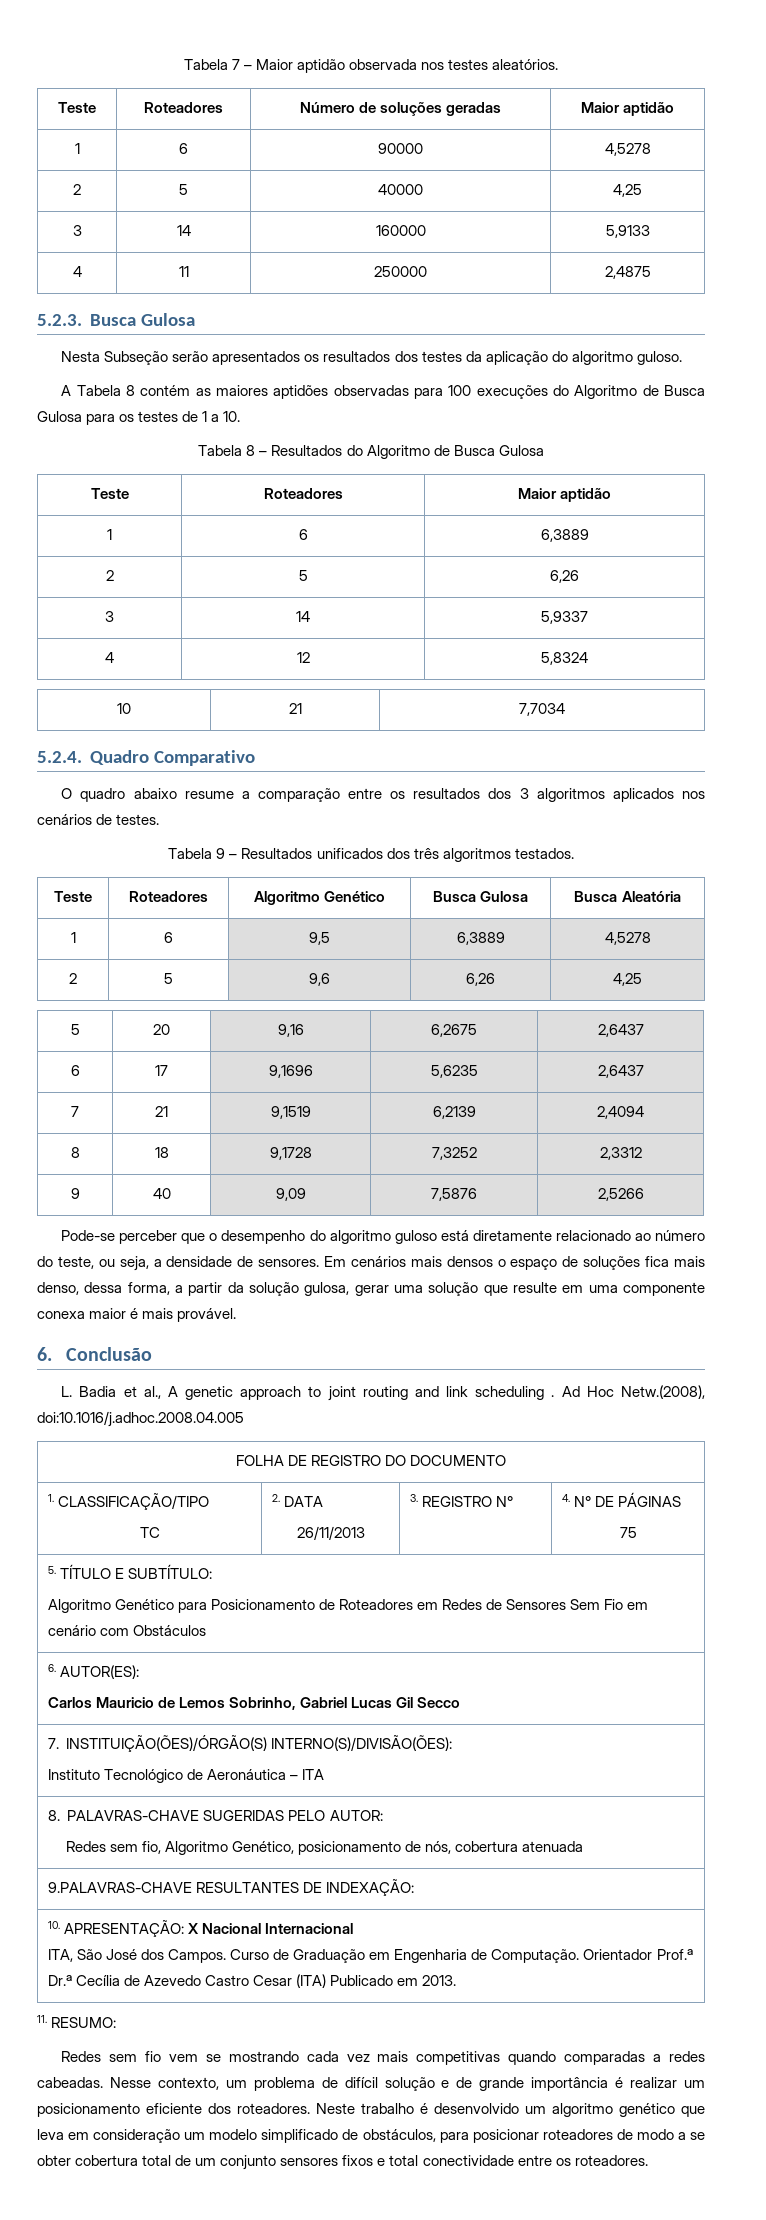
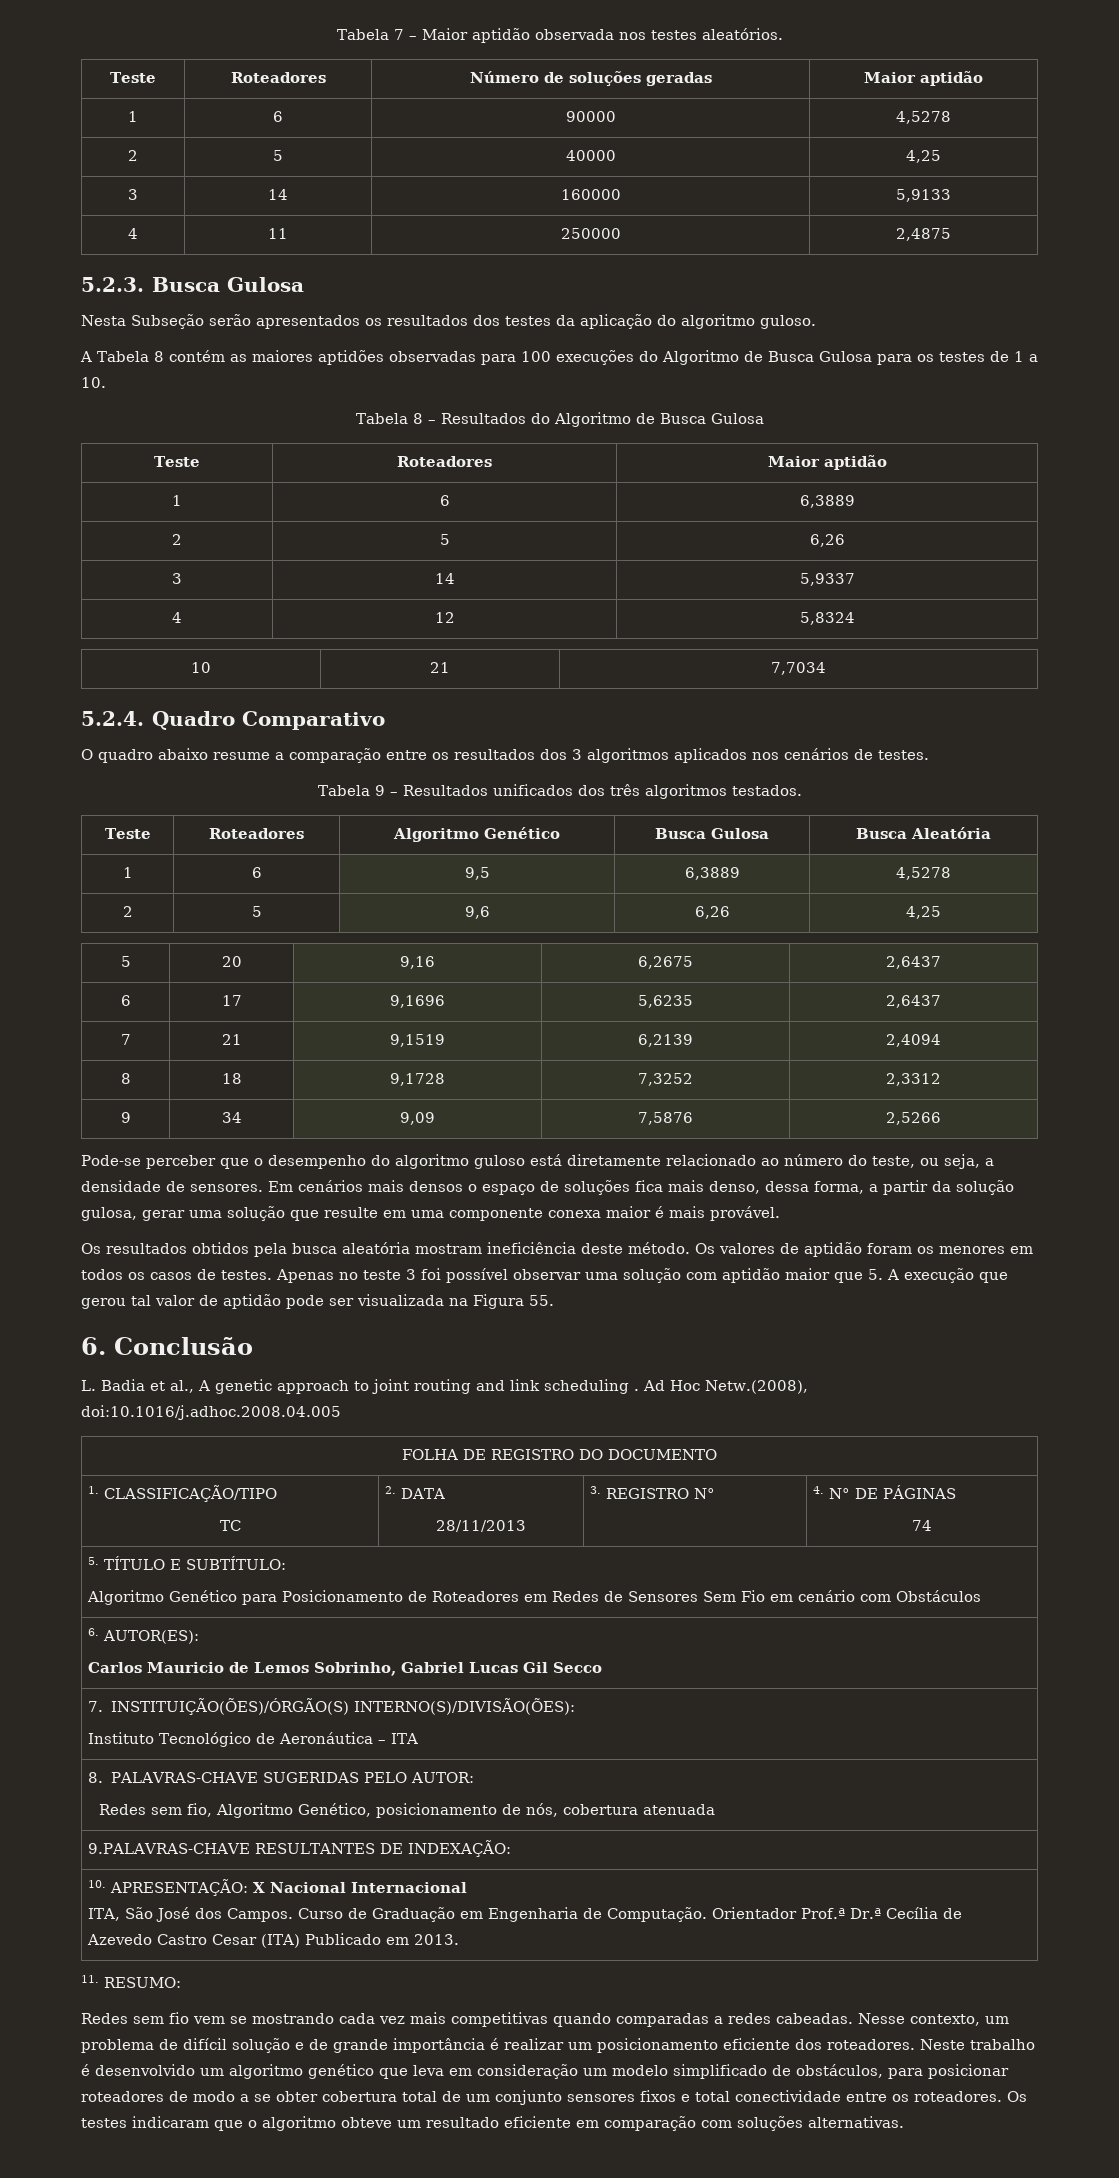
[152,1188,171,1199] 40 -> [221,1112,242,1123] 34
(237, 1315) none -> [81,1242,1033,1257] [81,1268,1008,1283] [81,1294,554,1309] // Os resultados obtidos pela busca aleatória mostram ineficiência deste método. Os valores de aptidão foram os menores em todos os casos de testes. Apenas no teste 3 foi possível observar uma solução com aptidão maior que 5. A execução que gerou tal valor de aptidão pode ser visualizada na Figura 55.
[296,1526,365,1540] 26/11/2013 -> [436,1520,526,1532] 28/11/2013
[619,1527,637,1538] 75 -> [912,1520,932,1531] 74
(648, 2160) none -> [1007,2091,1027,2102] [81,2116,904,2131] Os testes indicaram que o algoritmo obteve um resultado eficiente em comparação com soluções alternativas.

